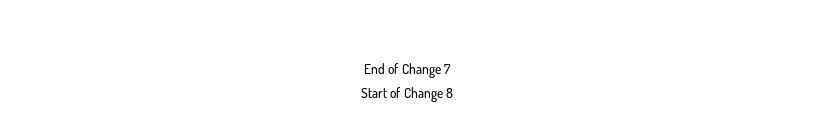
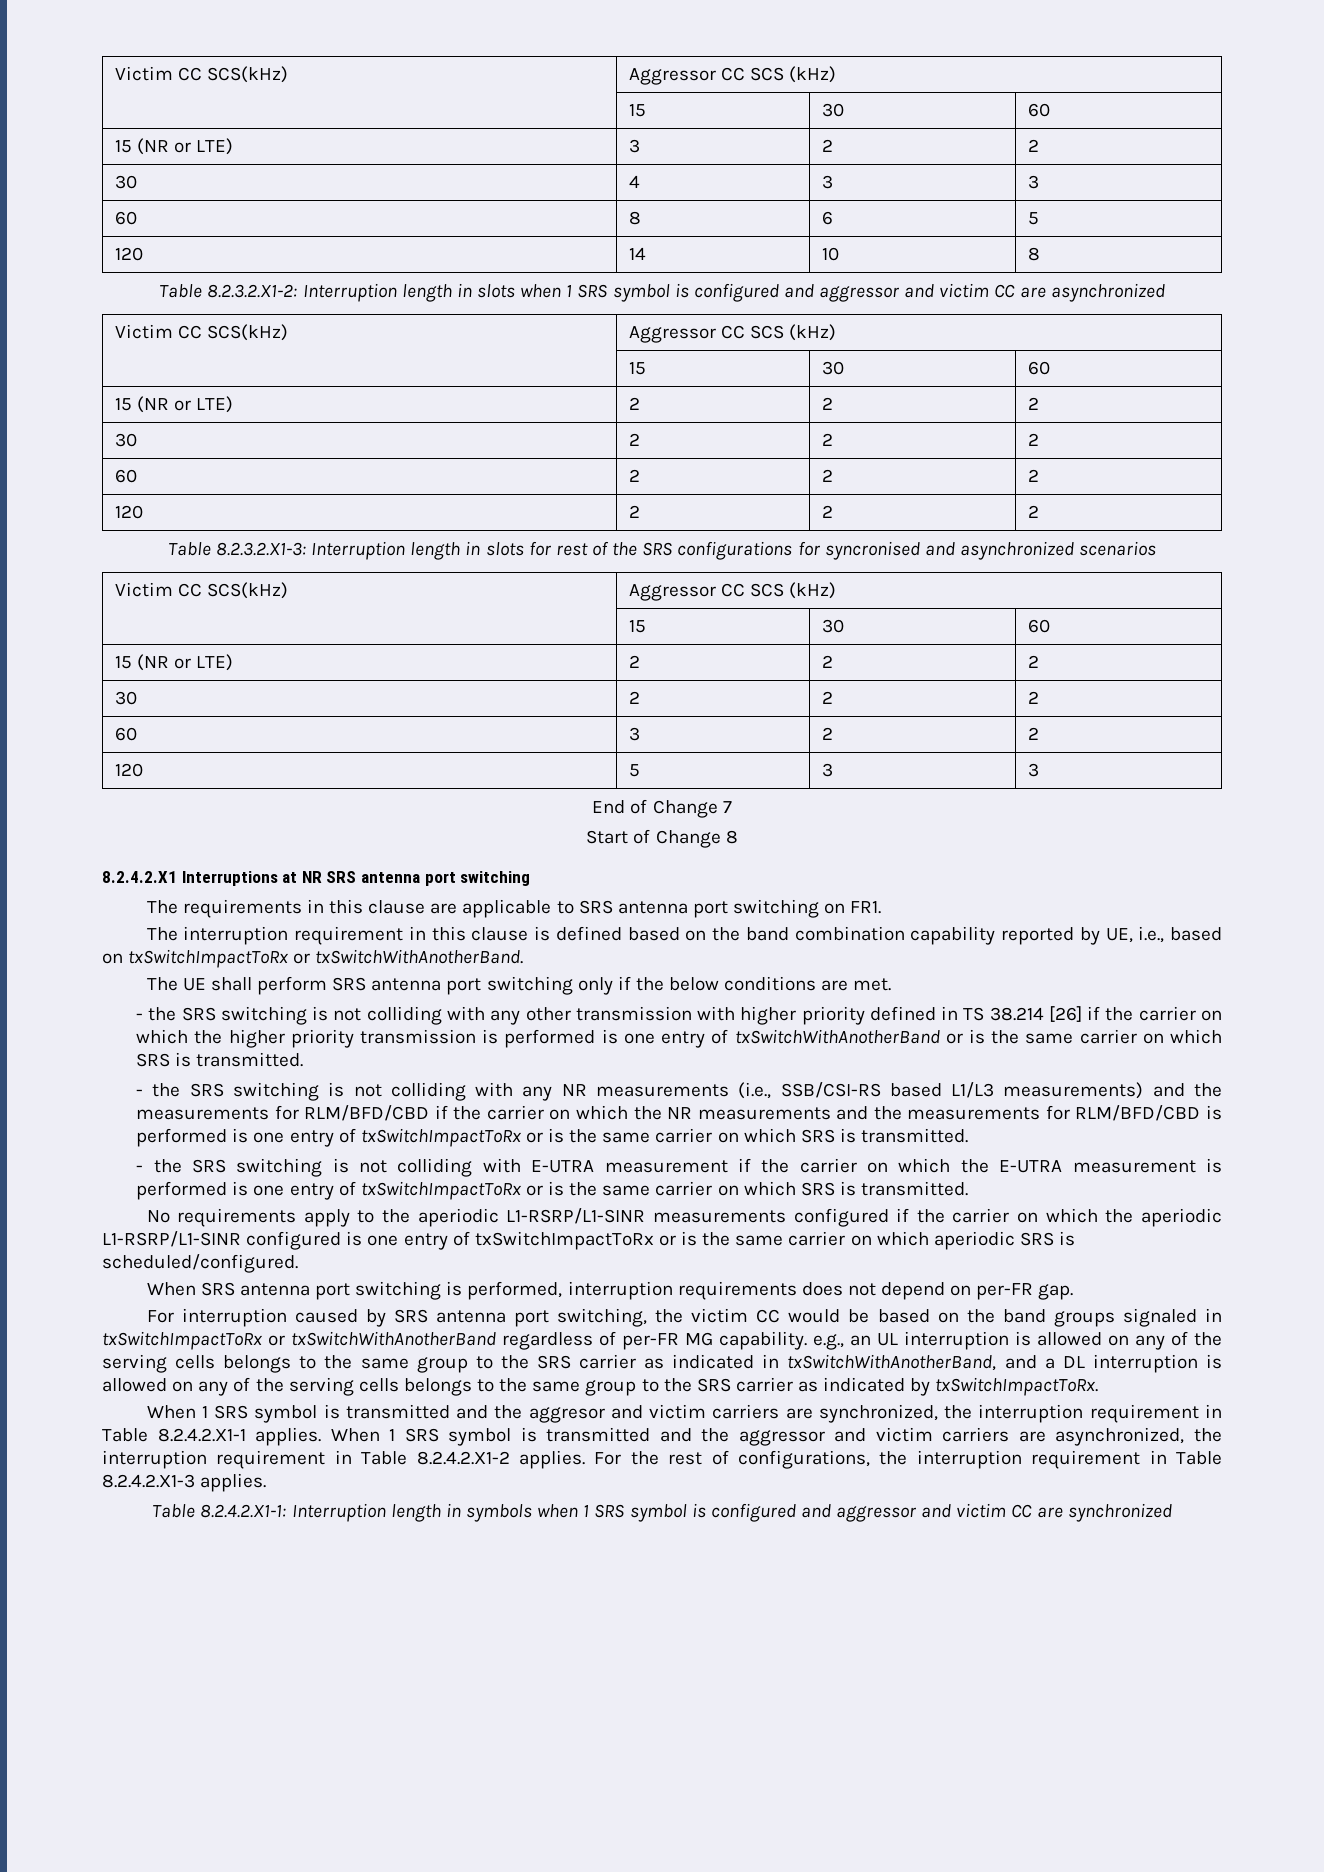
(363, 68) none -> [114,66,289,83] [628,66,837,85] [628,104,646,117] [821,103,844,117] [1027,103,1050,117] [114,138,234,155] [628,139,640,153] [821,139,833,152] [1027,139,1039,152] [114,175,137,189] [628,175,640,188] [821,175,833,189] [1027,175,1039,189] [114,211,137,225] [628,211,641,225] [821,211,833,225] [1027,212,1039,225] [114,247,143,261] [628,247,646,260] [821,247,839,261] [1027,247,1040,261] [159,283,1165,302] [114,324,289,341] [628,324,837,343] [628,362,646,375] [821,361,844,375] [1027,361,1050,375] [114,396,234,413] [628,397,640,410] [821,397,833,410] [1027,397,1039,410] [114,433,137,447] [628,433,640,446] [821,433,833,446] [1027,433,1039,446] [114,469,137,483] [628,469,640,482] [821,469,833,482] [1027,469,1039,482] [114,505,143,519] [628,505,640,518] [821,505,833,518] [1027,505,1039,518] [167,541,1157,560] [114,582,289,599] [628,582,837,601] [628,620,646,633] [821,619,844,633] [1027,619,1050,633] [114,654,234,671] [628,655,640,668] [821,655,833,668] [1027,655,1039,668] [114,691,137,705] [628,691,640,704] [821,691,833,704] [1027,691,1039,704] [114,727,137,741] [628,727,640,741] [821,727,833,740] [1027,727,1039,740] [114,763,143,777] [628,764,640,777] [821,763,833,777] [1027,763,1039,777] Victim CC SCS(kHz) | Aggressor CC SCS (kHz) // | 15 | 30 | 60 // 15 (NR or LTE) | 3 | 2 | 2 // 30 | 4 | 3 | 3 // 60 | 8 | 6 | 5 // 120 | 14 | 10 | 8 // Table 8.2.3.2.X1-2: Interruption length in slots when 1 SRS symbol is configured and aggressor and victim CC are asynchronized // Victim CC SCS(kHz) | Aggressor CC SCS (kHz) // | 15 | 30 | 60 // 15 (NR or LTE) | 2 | 2 | 2 // 30 | 2 | 2 | 2 // 60 | 2 | 2 | 2 // 120 | 2 | 2 | 2 // Table 8.2.3.2.X1-3: Interruption length in slots for rest of the SRS configurations for syncronised and asynchronized scenarios // Victim CC SCS(kHz) | Aggressor CC SCS (kHz) // | 15 | 30 | 60 // 15 (NR or LTE) | 2 | 2 | 2 // 30 | 2 | 2 | 2 // 60 | 3 | 2 | 2 // 120 | 5 | 3 | 3 //
(454, 93) none -> [102,871,531,886] [146,899,882,918] [146,926,1222,945] [102,949,524,968] [146,976,892,995] [136,1006,1222,1025] [136,1029,1222,1048] [136,1052,304,1067] [136,1082,1222,1101] [136,1105,1223,1121] [136,1128,969,1147] [136,1158,1222,1177] [136,1181,969,1200] [146,1208,1222,1227] [102,1231,1076,1250] [102,1254,298,1273] [146,1281,1074,1300] [146,1308,1223,1327] [102,1331,1222,1350] [102,1354,1222,1373] [102,1377,1099,1396] [146,1404,1222,1423] [102,1427,1222,1446] [102,1450,1222,1469] [102,1473,267,1492] [152,1503,1172,1522] // 8.2.4.2.X1 Interruptions at NR SRS antenna port switching // The requirements in this clause are applicable to SRS antenna port switching on FR1. // The interruption requirement in this clause is defined based on the band combination capability reported by UE, i.e., based on txSwitchImpactToRx or txSwitchWithAnotherBand. // The UE shall perform SRS antenna port switching only if the below conditions are met. // - the SRS switching is not colliding with any other transmission with higher priority defined in TS 38.214 [26] if the carrier on which the higher priority transmission is performed is one entry of txSwitchWithAnotherBand or is the same carrier on which SRS is transmitted. // - the SRS switching is not colliding with any NR measurements (i.e., SSB/CSI-RS based L1/L3 measurements) and the measurements for RLM/BFD/CBD if the carrier on which the NR measurements and the measurements for RLM/BFD/CBD is performed is one entry of txSwitchImpactToRx or is the same carrier on which SRS is transmitted. // - the SRS switching is not colliding with E-UTRA measurement if the carrier on which the E-UTRA measurement is performed is one entry of txSwitchImpactToRx or is the same carrier on which SRS is transmitted. // No requirements apply to the aperiodic L1-RSRP/L1-SINR measurements configured if the carrier on which the aperiodic L1-RSRP/L1-SINR configured is one entry of txSwitchImpactToRx or is the same carrier on which aperiodic SRS is scheduled/configured. // When SRS antenna port switching is performed, interruption requirements does not depend on per-FR gap. // For interruption caused by SRS antenna port switching, the victim CC would be based on the band groups signaled in txSwitchImpactToRx or txSwitchWithAnotherBand regardless of per-FR MG capability. e.g., an UL interruption is allowed on any of the serving cells belongs to the same group to the SRS carrier as indicated in txSwitchWithAnotherBand, and a DL interruption is allowed on any of the serving cells belongs to the same group to the SRS carrier as indicated by txSwitchImpactToRx. // When 1 SRS symbol is transmitted and the aggresor and victim carriers are synchronized, the interruption requirement in Table 8.2.4.2.X1-1 applies. When 1 SRS symbol is transmitted and the aggressor and victim carriers are asynchronized, the interruption requirement in Table 8.2.4.2.X1-2 applies. For the rest of configurations, the interruption requirement in Table 8.2.4.2.X1-3 applies. // Table 8.2.4.2.X1-1: Interruption length in symbols when 1 SRS symbol is configured and aggressor and victim CC are synchronized

